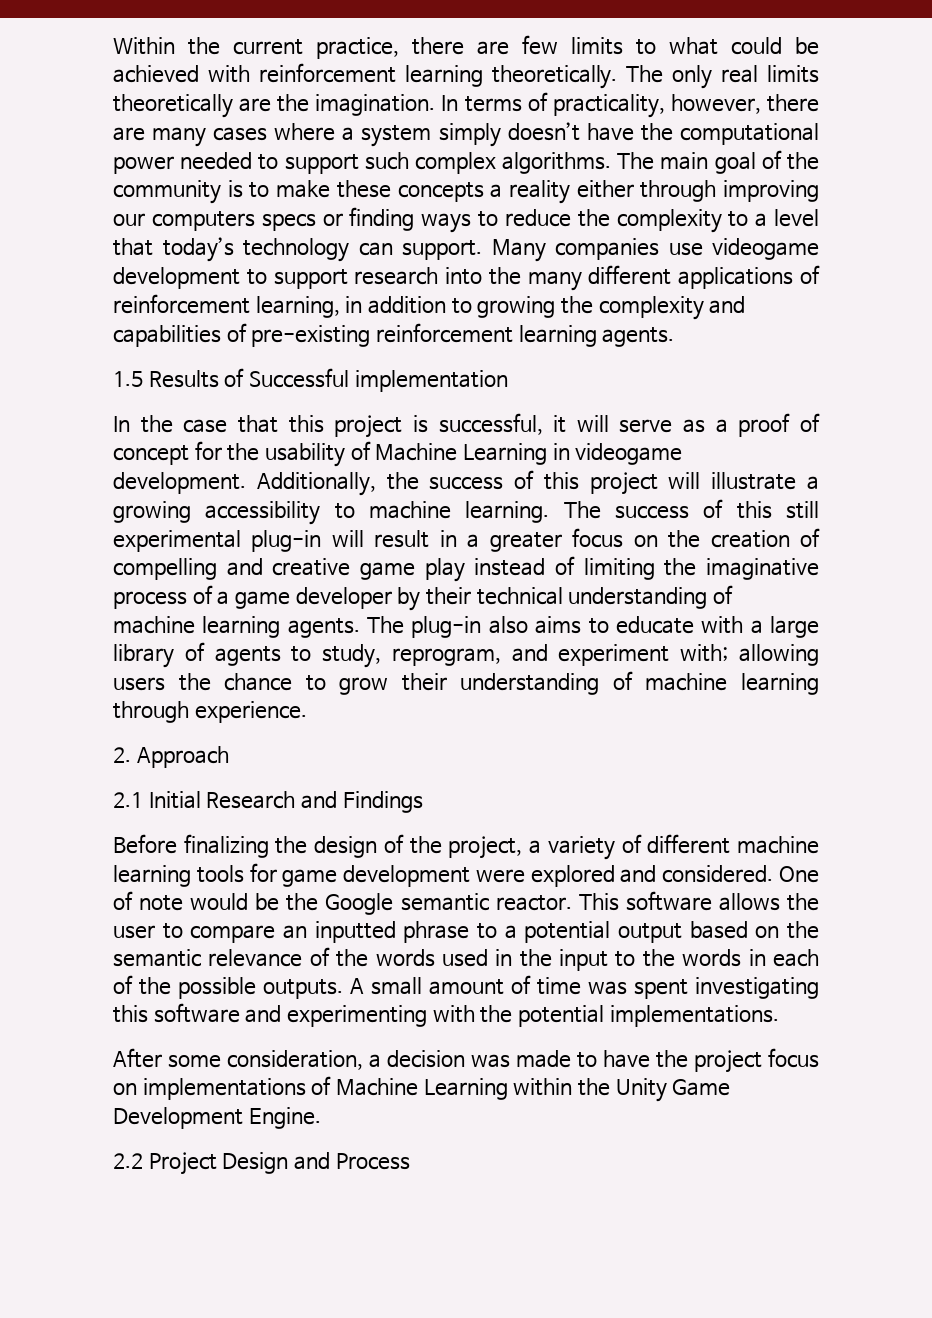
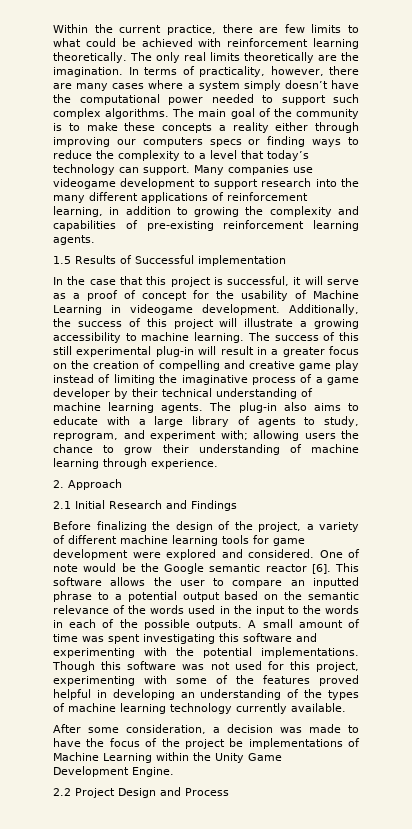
[495,895,572,911] reactor. -> [265,564,331,574] reactor [6].
(779, 1016) none -> [52,661,359,672] [53,675,359,686] [53,689,359,700] [53,703,346,714] Though this software was not used for this project, experimenting with some of the features proved helpful in developing an understanding of the types of machine learning technology currently available.
[694,1048,820,1073] [113,1083,137,1095] project focus on -> [109,738,244,749] focus of the project be

